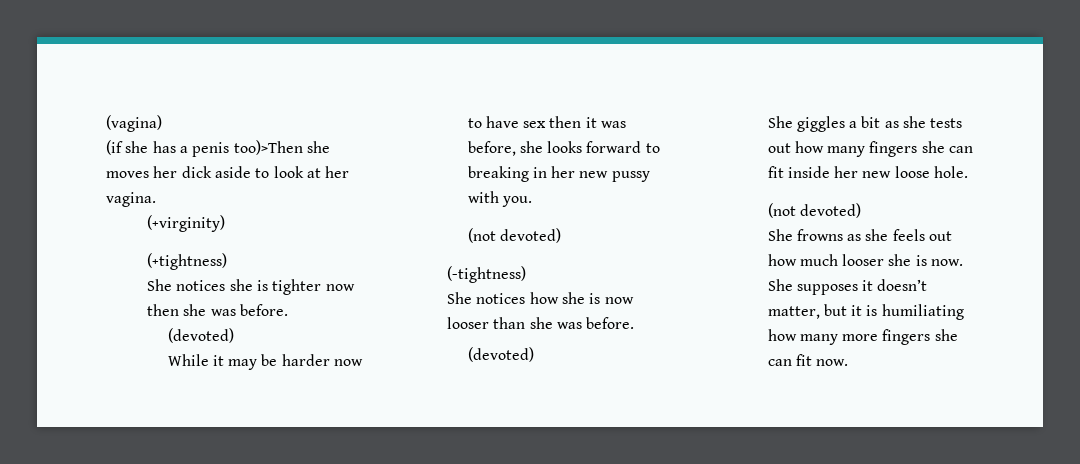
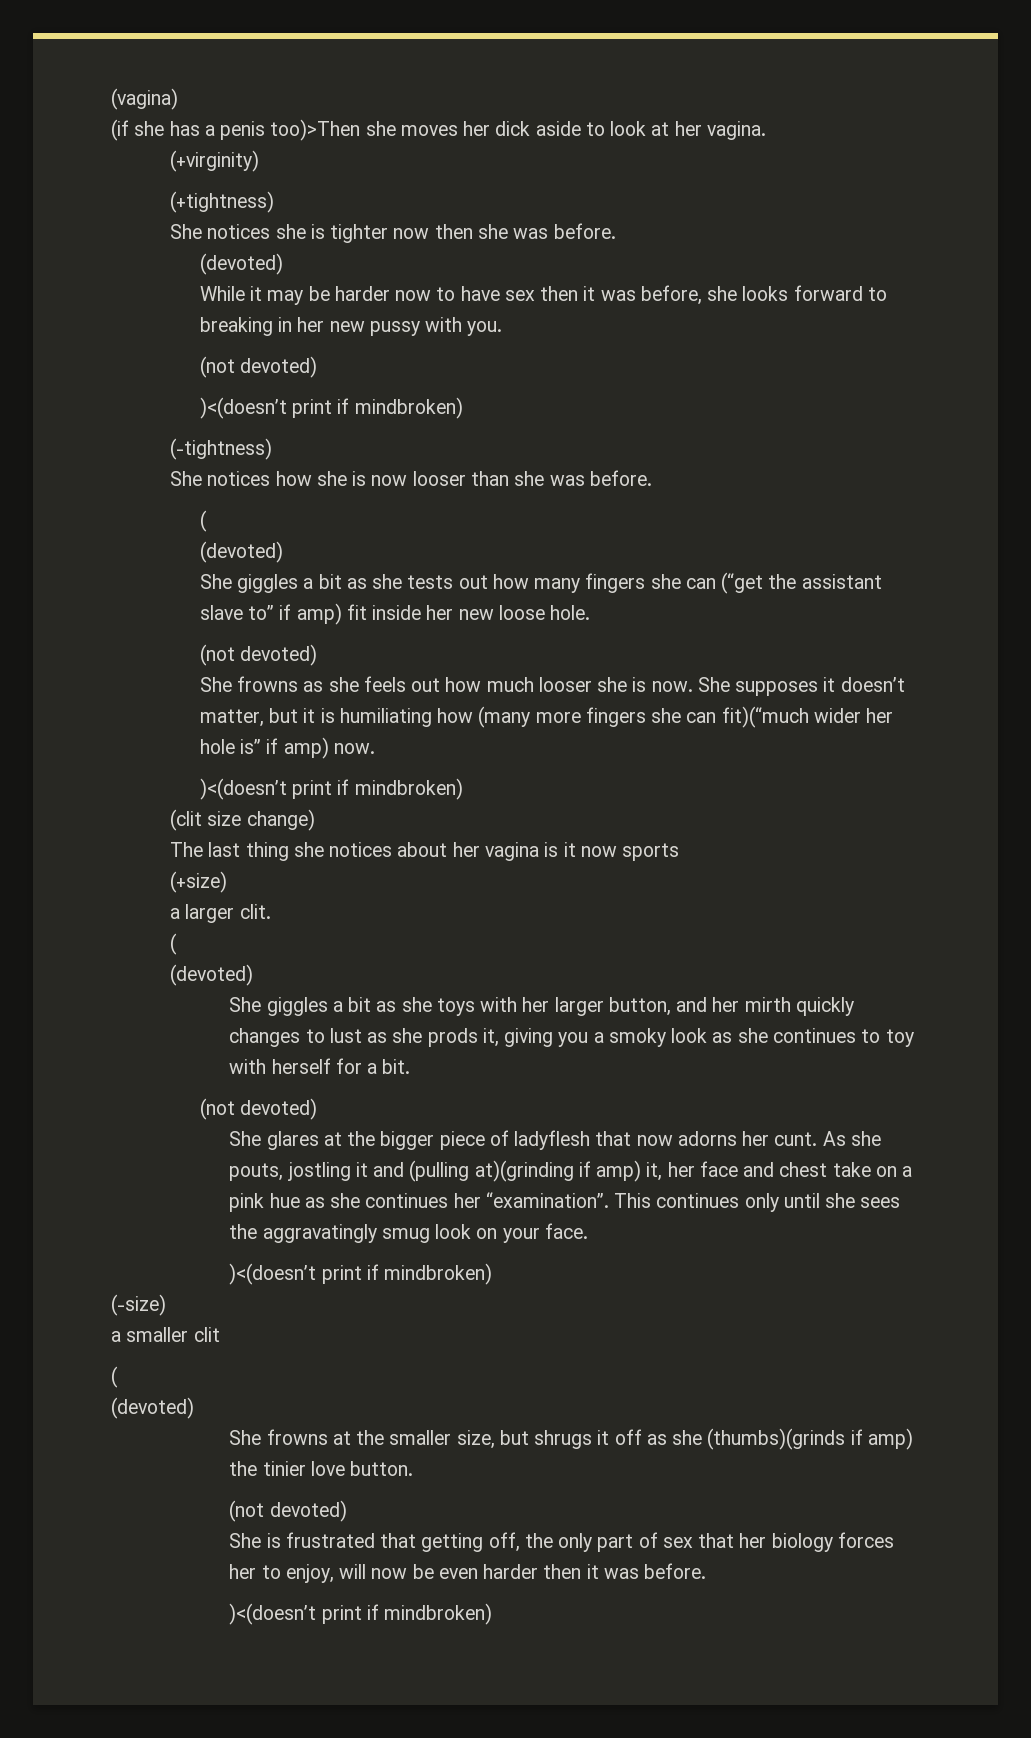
(561, 235) none -> [199,397,463,419] // )<(doesn’t print if mindbroken)
(635, 323) none -> [199,510,207,532] // (
(974, 149) none -> [721,572,882,594] [199,603,342,625] (“get the assistant slave to” if amp)
[799,334,838,345] many -> [478,706,531,728] (many
[795,354,849,366] fit now. -> [721,706,894,728] [199,737,375,759] [199,778,463,800] [170,809,315,831] [170,842,680,861] [170,871,228,893] [170,904,271,923] [170,933,178,955] [170,964,254,986] [229,997,855,1016] [229,1028,914,1047] [229,1058,411,1074] [199,1098,317,1120] [229,1130,882,1150] [229,1160,913,1182] [229,1192,901,1212] [229,1223,588,1243] [229,1263,493,1285] [111,1294,166,1316] [111,1327,220,1342] [111,1366,118,1388] [111,1397,194,1419] [229,1428,914,1450] [229,1461,414,1476] [229,1500,347,1522] [229,1532,895,1552] [229,1563,707,1583] [229,1603,493,1625] fit)(“much wider her hole is” if amp) now. // )<(doesn’t print if mindbroken) // (clit size change) // The last thing she notices about her vagina is it now sports // (+size) // a larger clit. // ( // (devoted) // She giggles a bit as she toys with her larger button, and her mirth quickly changes to lust as she prods it, giving you a smoky look as she continues to toy with herself for a bit. // (not devoted) // She glares at the bigger piece of ladyflesh that now adorns her cunt. As she pouts, jostling it and (pulling at)(grinding if amp) it, her face and chest take on a pink hue as she continues her “examination”. This continues only until she sees the aggravatingly smug look on your face. // )<(doesn’t print if mindbroken) // (-size) // a smaller clit // ( // (devoted) // She frowns at the smaller size, but shrugs it off as she (thumbs)(grinds if amp) the tinier love button. // (not devoted) // She is frustrated that getting off, the only part of sex that her biology forces her to enjoy, will now be even harder then it was before. // )<(doesn’t print if mindbroken)

